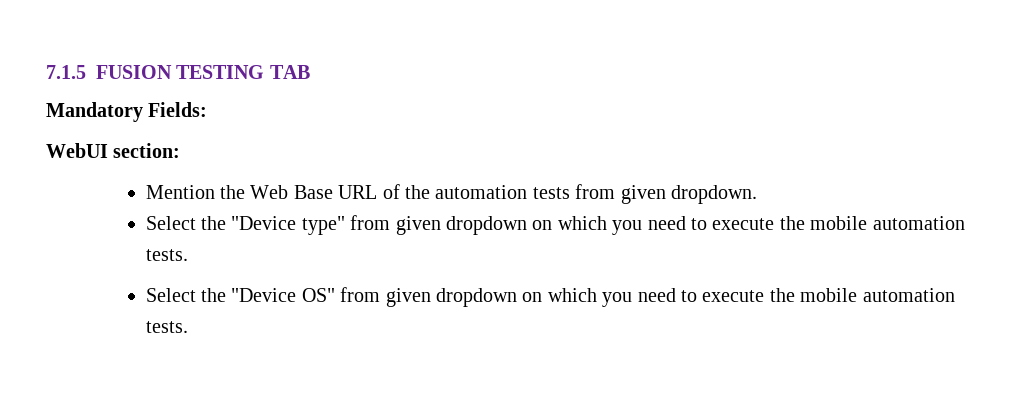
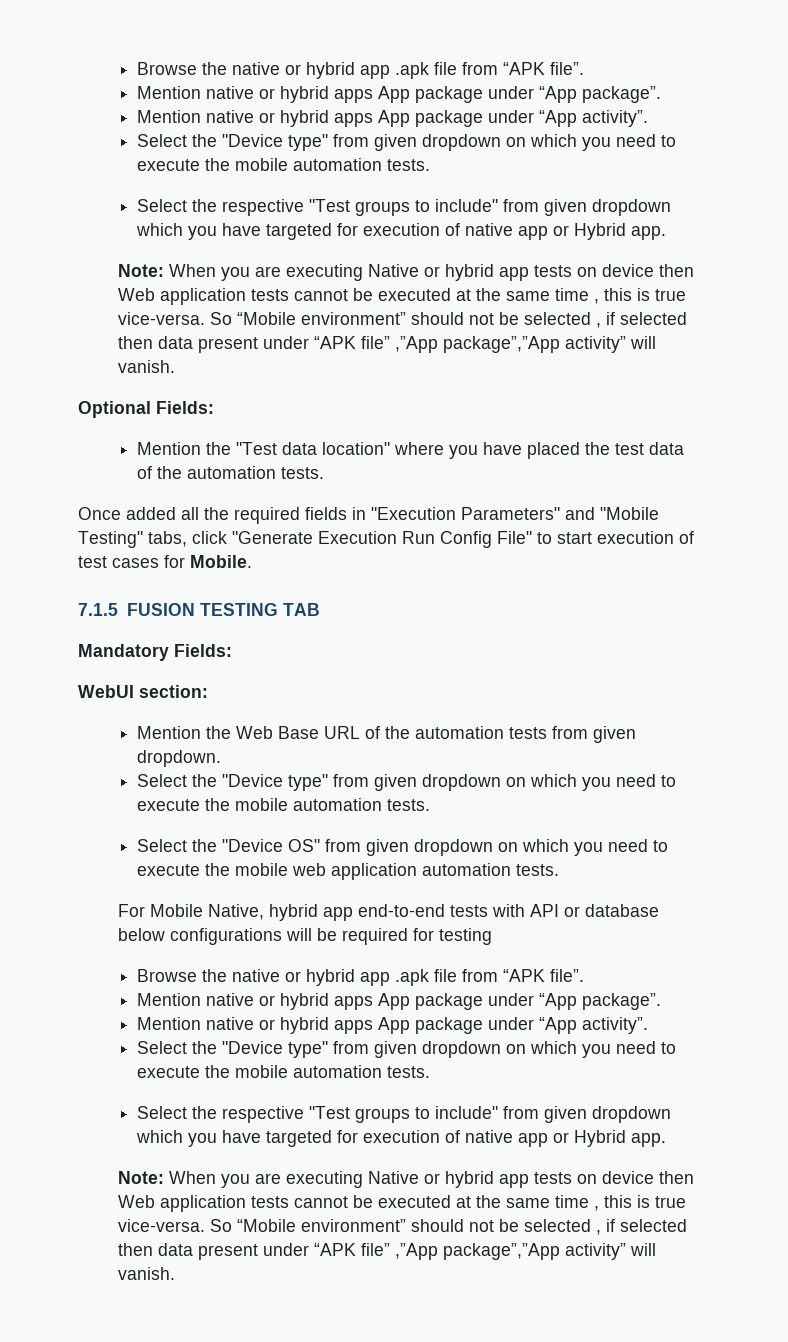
(46, 72) none -> [136,62,584,79] [136,86,661,103] [136,110,648,127] [136,134,676,151] [136,158,430,171] [136,199,671,216] [135,223,666,240] [117,264,694,281] [117,288,686,305] [117,312,687,328] [117,336,656,353] [117,360,175,373] [78,401,214,418] [136,442,684,459] [136,466,324,479] [78,507,659,524] [78,531,694,548] [78,555,252,568] Browse the native or hybrid app .apk file from “APK file”. // Mention native or hybrid apps App package under “App package”. // Mention native or hybrid apps App package under “App activity”. // Select the "Device type" from given dropdown on which you need to execute the mobile automation tests. // Select the respective "Test groups to include" from given dropdown which you have targeted for execution of native app or Hybrid app. // Note: When you are executing Native or hybrid app tests on device then Web application tests cannot be executed at the same time , this is true vice-versa. So “Mobile environment” should not be selected , if selected then data present under “APK file” ,”App package”,”App activity” will vanish. // Optional Fields: // Mention the "Test data location" where you have placed the test data of the automation tests. // Once added all the required fields in "Execution Parameters" and "Mobile Testing" tabs, click "Generate Execution Run Config File" to start execution of test cases for Mobile. //
[862,288,955,302] [145,321,188,333] automation tests. -> [291,863,559,880] [117,904,659,921] [117,928,492,945] [136,969,584,986] [136,993,661,1010] [136,1017,648,1034] [136,1041,676,1058] [136,1065,430,1078] [136,1106,671,1123] [135,1130,666,1147] [117,1171,694,1188] [117,1195,686,1212] [117,1219,687,1235] [117,1243,656,1260] [117,1267,175,1280] web application automation tests. // For Mobile Native, hybrid app end-to-end tests with API or database below configurations will be required for testing // Browse the native or hybrid app .apk file from “APK file”. // Mention native or hybrid apps App package under “App package”. // Mention native or hybrid apps App package under “App activity”. // Select the "Device type" from given dropdown on which you need to execute the mobile automation tests. // Select the respective "Test groups to include" from given dropdown which you have targeted for execution of native app or Hybrid app. // Note: When you are executing Native or hybrid app tests on device then Web application tests cannot be executed at the same time , this is true vice-versa. So “Mobile environment” should not be selected , if selected then data present under “APK file” ,”App package”,”App activity” will vanish.

